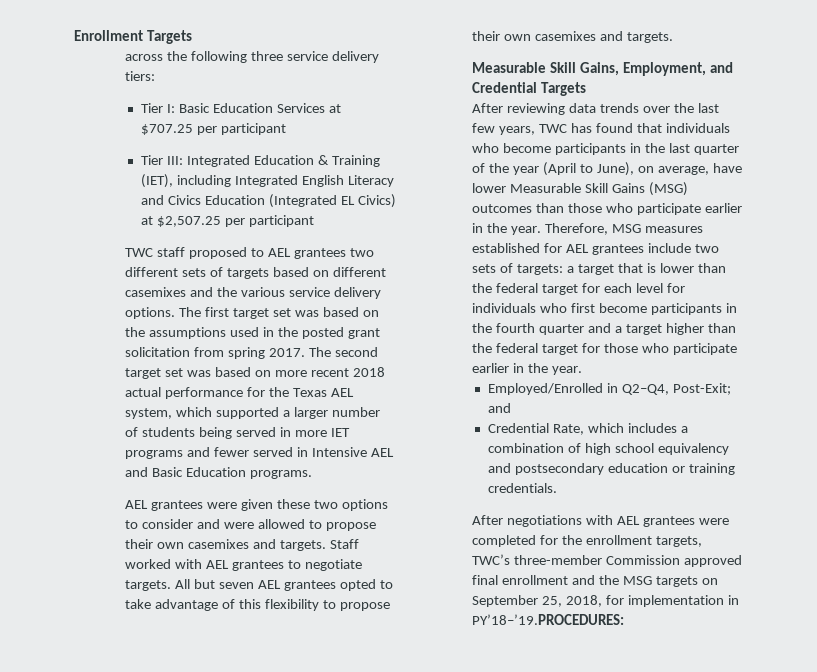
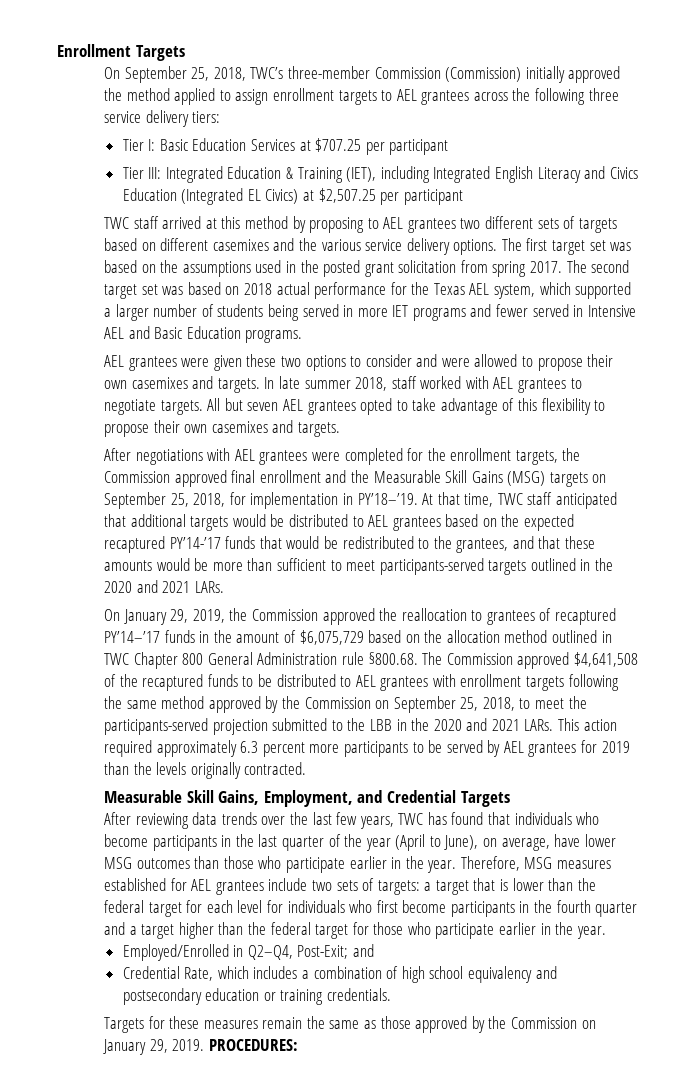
(192, 37) none -> [103,66,621,83] [103,88,470,105] On September 25, 2018, TWC’s three-member Commission (Commission) initially approved the method applied to assign enrollment targets to AEL grantees
[189,247,248,259] proposed -> [162,216,365,233] arrived at this method by proposing
[274,368,349,377] more recent -> (240, 290) none
[329,539,359,549] Staff -> [264,376,417,391] In late summer 2018, staff
(674, 37) none -> [103,448,581,465] [103,470,607,487] [103,492,618,509] [103,514,575,531] [103,536,596,553] [103,558,614,575] [103,580,224,593] [103,608,617,625] [103,630,612,645] [103,652,638,669] [103,674,619,691] [103,696,587,713] [103,718,617,735] [103,740,630,757] [103,762,307,779] // After negotiations with AEL grantees were completed for the enrollment targets, the Commission approved final enrollment and the Measurable Skill Gains (MSG) targets on September 25, 2018, for implementation in PY’18–’19. At that time, TWC staff anticipated that additional targets would be distributed to AEL grantees based on the expected recaptured PY’14-’17 funds that would be redistributed to the grantees, and that these amounts would be more than sufficient to meet participants-served targets outlined in the 2020 and 2021 LARs. // On January 29, 2019, the Commission approved the reallocation to grantees of recaptured PY’14–’17 funds in the amount of $6,075,729 based on the allocation method outlined in TWC Chapter 800 General Administration rule §800.68. The Commission approved $4,641,508 of the recaptured funds to be distributed to AEL grantees with enrollment targets following the same method approved by the Commission on September 25, 2018, to meet the participants-served projection submitted to the LBB in the 2020 and 2021 LARs. This action required approximately 6.3 percent more participants to be served by AEL grantees for 2019 than the levels originally contracted.
[510,182,689,196] Measurable Skill Gains (MSG) -> [103,857,132,869] MSG
[472,515,729,527] [472,535,703,547] [472,554,743,567] [472,575,718,587] [472,595,739,607] [472,614,625,625] After negotiations with AEL grantees were completed for the enrollment targets, TWC’s three-member Commission approved final enrollment and the MSG targets on September 25, 2018, for implementation in PY’18–’19.PROCEDURES: -> [103,1016,596,1033] [102,1039,298,1055] Targets for these measures remain the same as those approved by the Commission on January 29, 2019. PROCEDURES:

